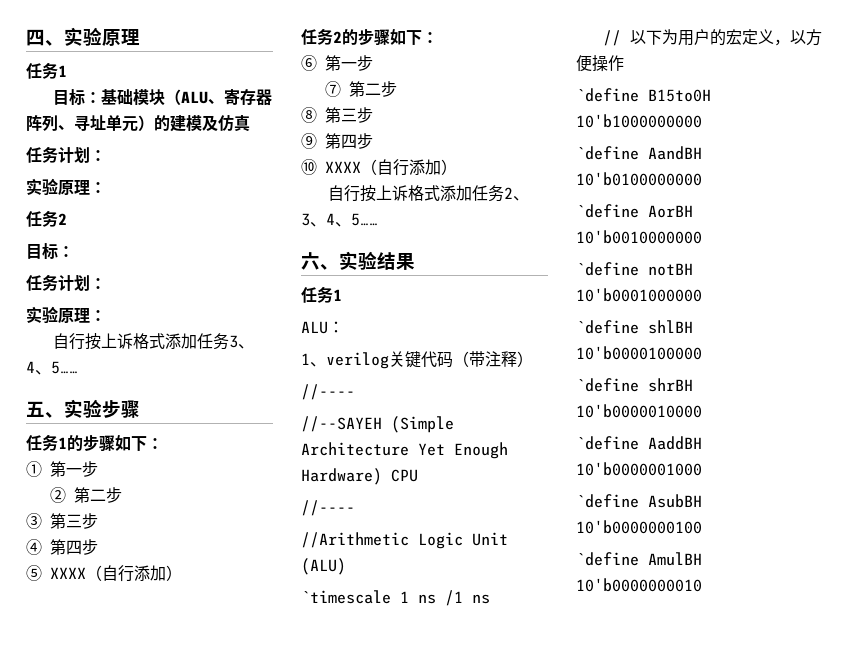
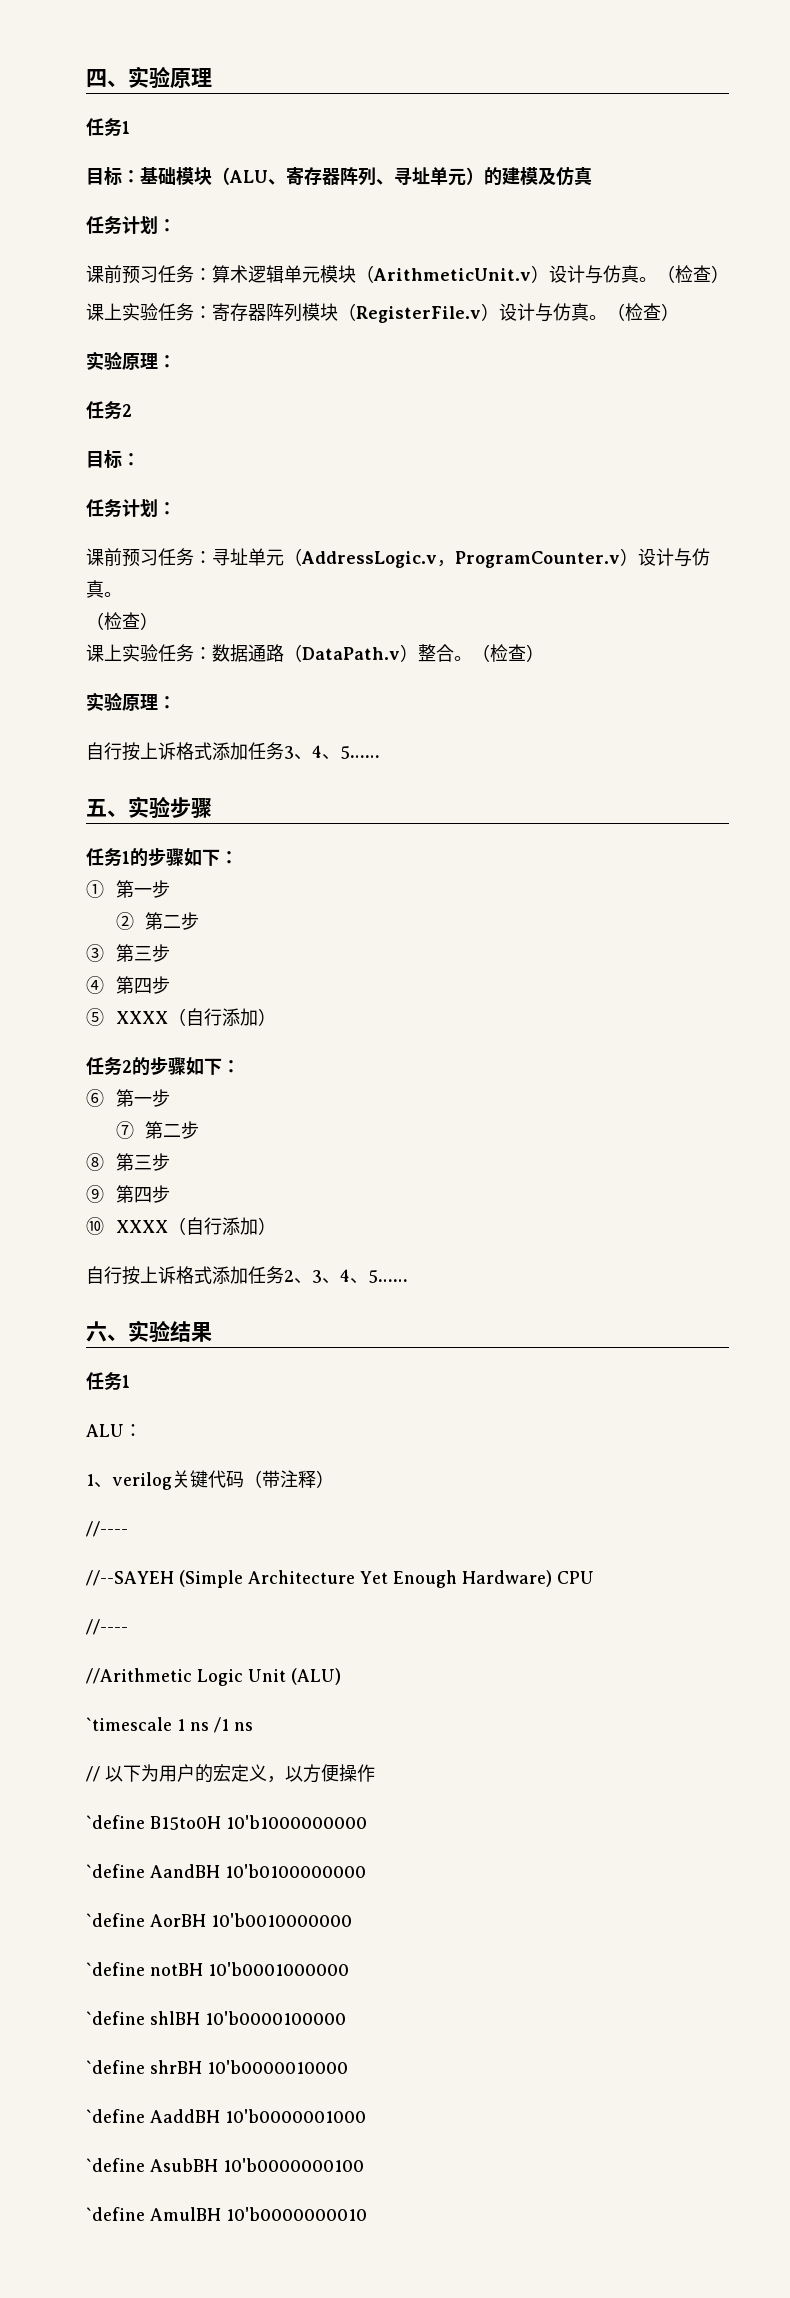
(106, 155) none -> [86,265,729,284] [86,303,679,323] // 课前预习任务：算术逻辑单元模块（ArithmeticUnit.v）设计与仿真。（检查） // 课上实验任务：寄存器阵列模块（RegisterFile.v）设计与仿真。（检查）
(106, 283) none -> [86,548,710,568] [86,580,122,598] [86,612,158,630] [86,644,544,662] // 课前预习任务：寻址单元（AddressLogic.v，ProgramCounter.v）设计与仿真。 // （检查） // 课上实验任务：数据通路（DataPath.v）整合。（检查）

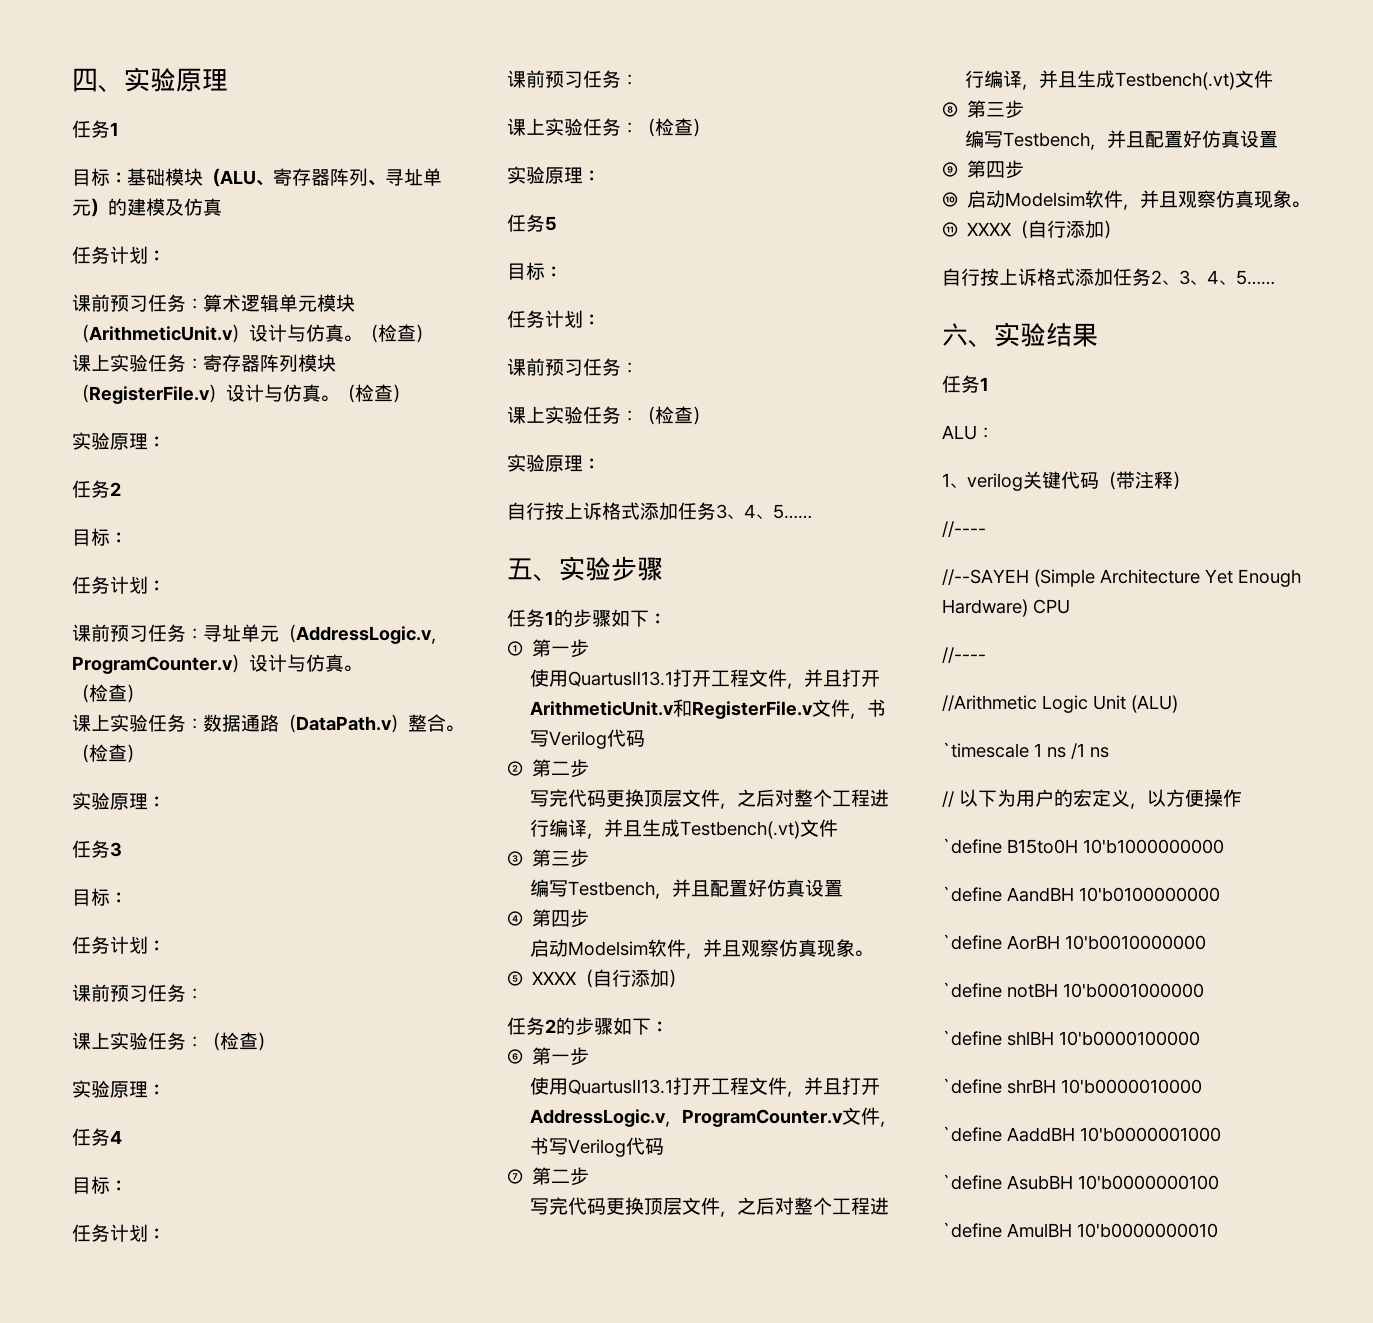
(176, 702) none -> [72,840,122,858] [72,888,127,906] [72,936,165,954] [72,984,203,1002] [72,1032,275,1051] [72,1080,165,1098] [72,1128,122,1146] [72,1176,127,1194] [72,1224,165,1242] [507,70,638,88] [507,118,710,137] [507,166,600,184] [507,214,557,232] [507,262,562,280] [507,310,600,328] [507,358,638,376] [507,406,710,425] [507,454,600,472] // 任务3 // 目标： // 任务计划： // 课前预习任务： // 课上实验任务：（检查） // 实验原理： // 任务4 // 目标： // 任务计划： // 课前预习任务： // 课上实验任务：（检查） // 实验原理： // 任务5 // 目标： // 任务计划： // 课前预习任务： // 课上实验任务：（检查） // 实验原理：
[115,912,200,930] [86,944,170,962] [86,976,170,994] ②第二步 // ③第三步 // ④第四步 -> [530,669,881,689] [530,699,887,719] [530,729,646,749] [507,759,590,778] [530,789,890,809] [530,819,839,839] [507,849,590,868] [530,879,844,899] [507,909,590,928] [530,939,873,959] 使用QuartusⅡ13.1打开工程文件，并且打开ArithmeticUnit.v和RegisterFile.v文件，书写Verilog代码 // ②第二步 // 写完代码更换顶层文件，之后对整个工程进行编译，并且生成Testbench(.vt)文件 // ③第三步 // 编写Testbench，并且配置好仿真设置 // ④第四步 // 启动Modelsim软件，并且观察仿真现象。
[115,1121,200,1139] [86,1153,170,1171] [86,1185,170,1203] [86,1217,104,1235] ⑦第二步 // ⑧第三步 // ⑨第四步 // ⑩ -> [530,1077,881,1097] [530,1107,898,1127] [530,1137,665,1157] [507,1167,590,1186] [530,1197,890,1217] [965,70,1274,90] [942,100,1025,119] [965,130,1279,150] [942,160,1025,179] [942,190,1310,210] [942,222,958,237] 使用QuartusⅡ13.1打开工程文件，并且打开AddressLogic.v，ProgramCounter.v文件，书写Verilog代码 // ⑦第二步 // 写完代码更换顶层文件，之后对整个工程进行编译，并且生成Testbench(.vt)文件 // ⑧第三步 // 编写Testbench，并且配置好仿真设置 // ⑨第四步 // ⑩启动Modelsim软件，并且观察仿真现象。 // ⑪

